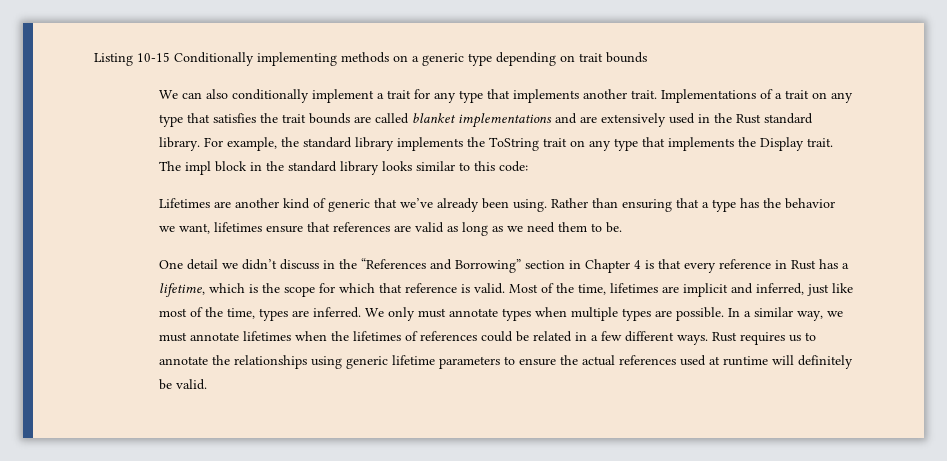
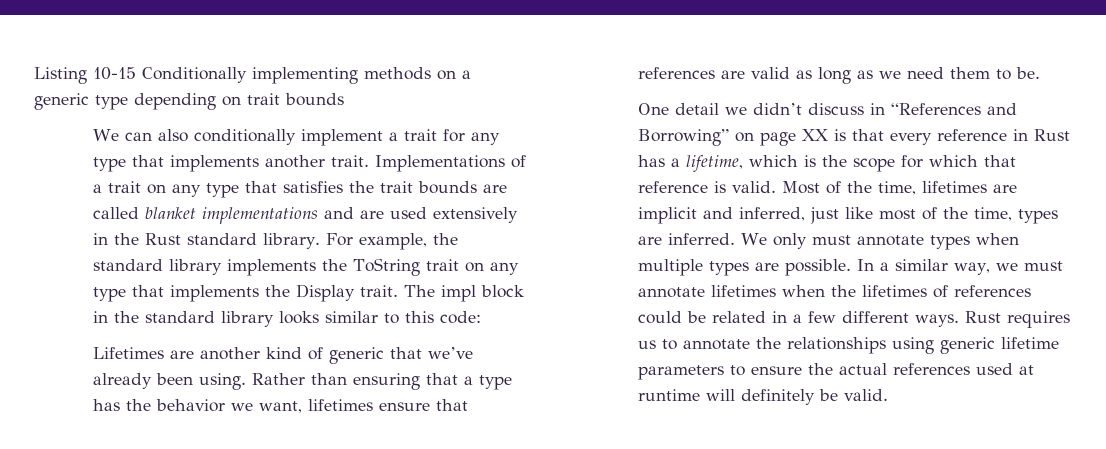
[600,113,695,127] extensively used -> [389,207,518,223] used extensively
[338,259,357,269] the -> (885, 109) none
[524,259,641,273] section in Chapter 4 -> [734,129,829,146] on page XX

